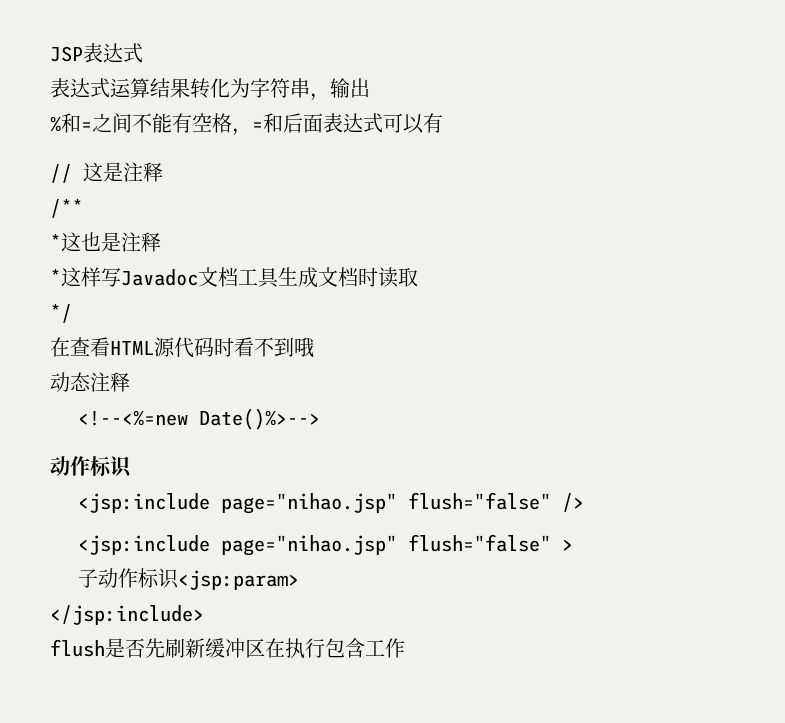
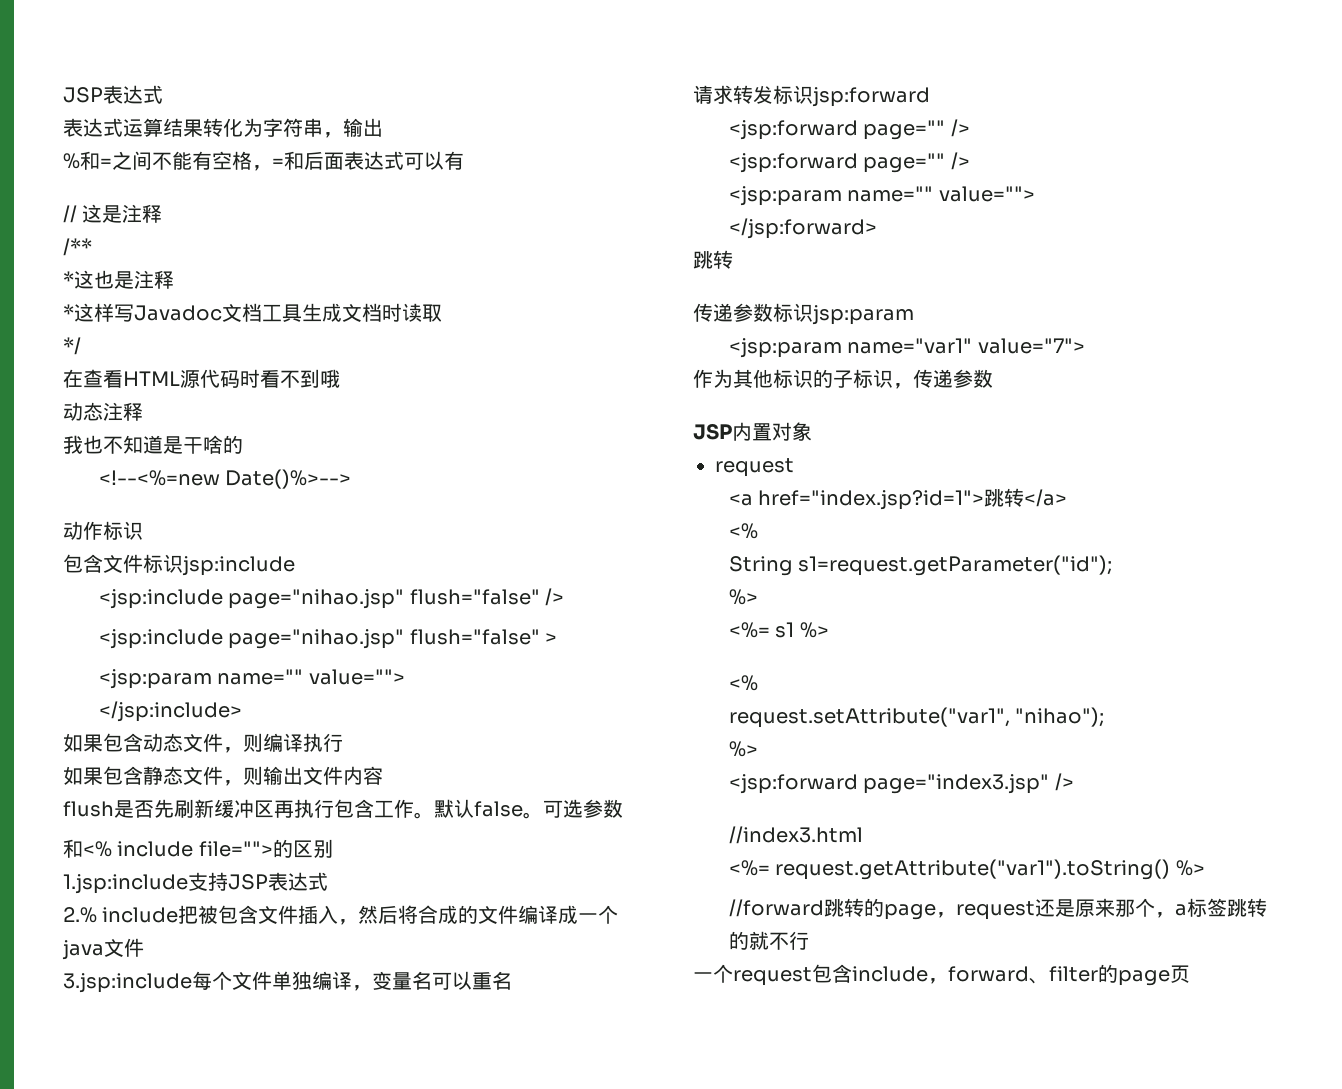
(130, 382) none -> [63,435,243,454] // 我也不知道是干啥的
(132, 467) none -> [63,554,295,576] // 包含文件标识jsp:include
[77,568,299,590] [50,605,204,625] 子动作标识<jsp:param> // </jsp:include> -> [98,669,405,689] [98,701,242,722] [63,733,343,753] [63,766,383,786] <jsp:param name="" value=""> // </jsp:include> // 如果包含动态文件，则编译执行 // 如果包含静态文件，则输出文件内容
[265,638,285,658] 在 -> [274,800,294,818] 再
(405, 648) none -> [414,799,623,819] [63,839,333,858] [63,872,328,894] [63,905,619,925] [62,938,144,960] [63,971,512,993] [693,85,930,107] [728,119,970,140] [728,152,970,173] [728,186,1035,206] [728,218,877,239] [693,250,733,269] [693,303,914,325] [728,338,1085,358] [693,369,993,389] [693,422,812,441] [715,458,794,477] [728,488,1068,510] [728,523,758,539] [728,555,1113,576] [728,589,758,605] [728,622,829,638] [728,675,758,691] [728,707,1105,728] [728,741,758,757] [728,773,1074,794] [728,826,863,844] [728,859,1205,880] [728,898,1267,920] [728,931,809,950] [693,964,1190,986] 。默认false。可选参数 // 和<% include file="">的区别 // 1.jsp:include支持JSP表达式 // 2.% include把被包含文件插入，然后将合成的文件编译成一个java文件 // 3.jsp:include每个文件单独编译，变量名可以重名 // 请求转发标识jsp:forward // <jsp:forward page="" /> // <jsp:forward page="" /> // <jsp:param name="" value=""> // </jsp:forward> // 跳转 // 传递参数标识jsp:param // <jsp:param name="var1" value="7"> // 作为其他标识的子标识，传递参数 // JSP内置对象 // request // <a href="index.jsp?id=1">跳转</a> // <% // String s1=request.getParameter("id"); // %> // <%= s1 %> // <% // request.setAttribute("var1", "nihao"); // %> // <jsp:forward page="index3.jsp" /> // //index3.html // <%= request.getAttribute("var1").toString() %> // //forward跳转的page，request还是原来那个，a标签跳转的就不行 // 一个request包含include，forward、filter的page页

